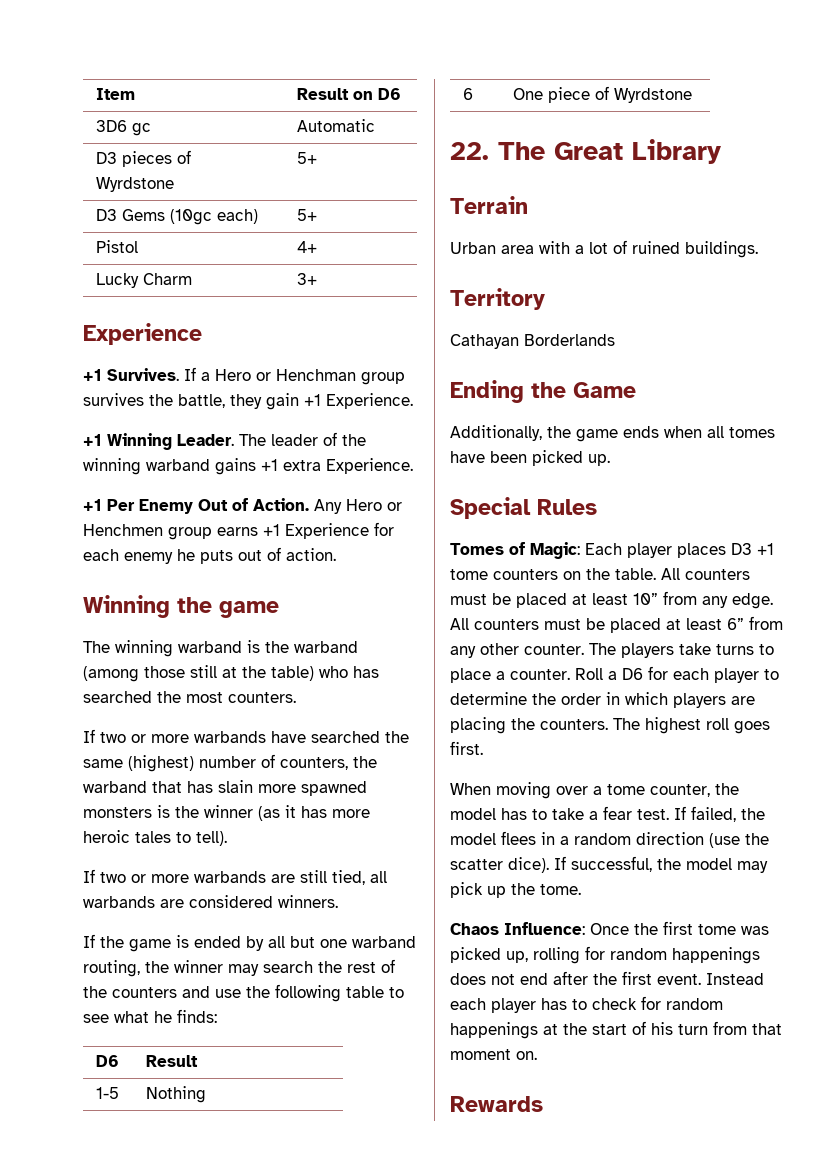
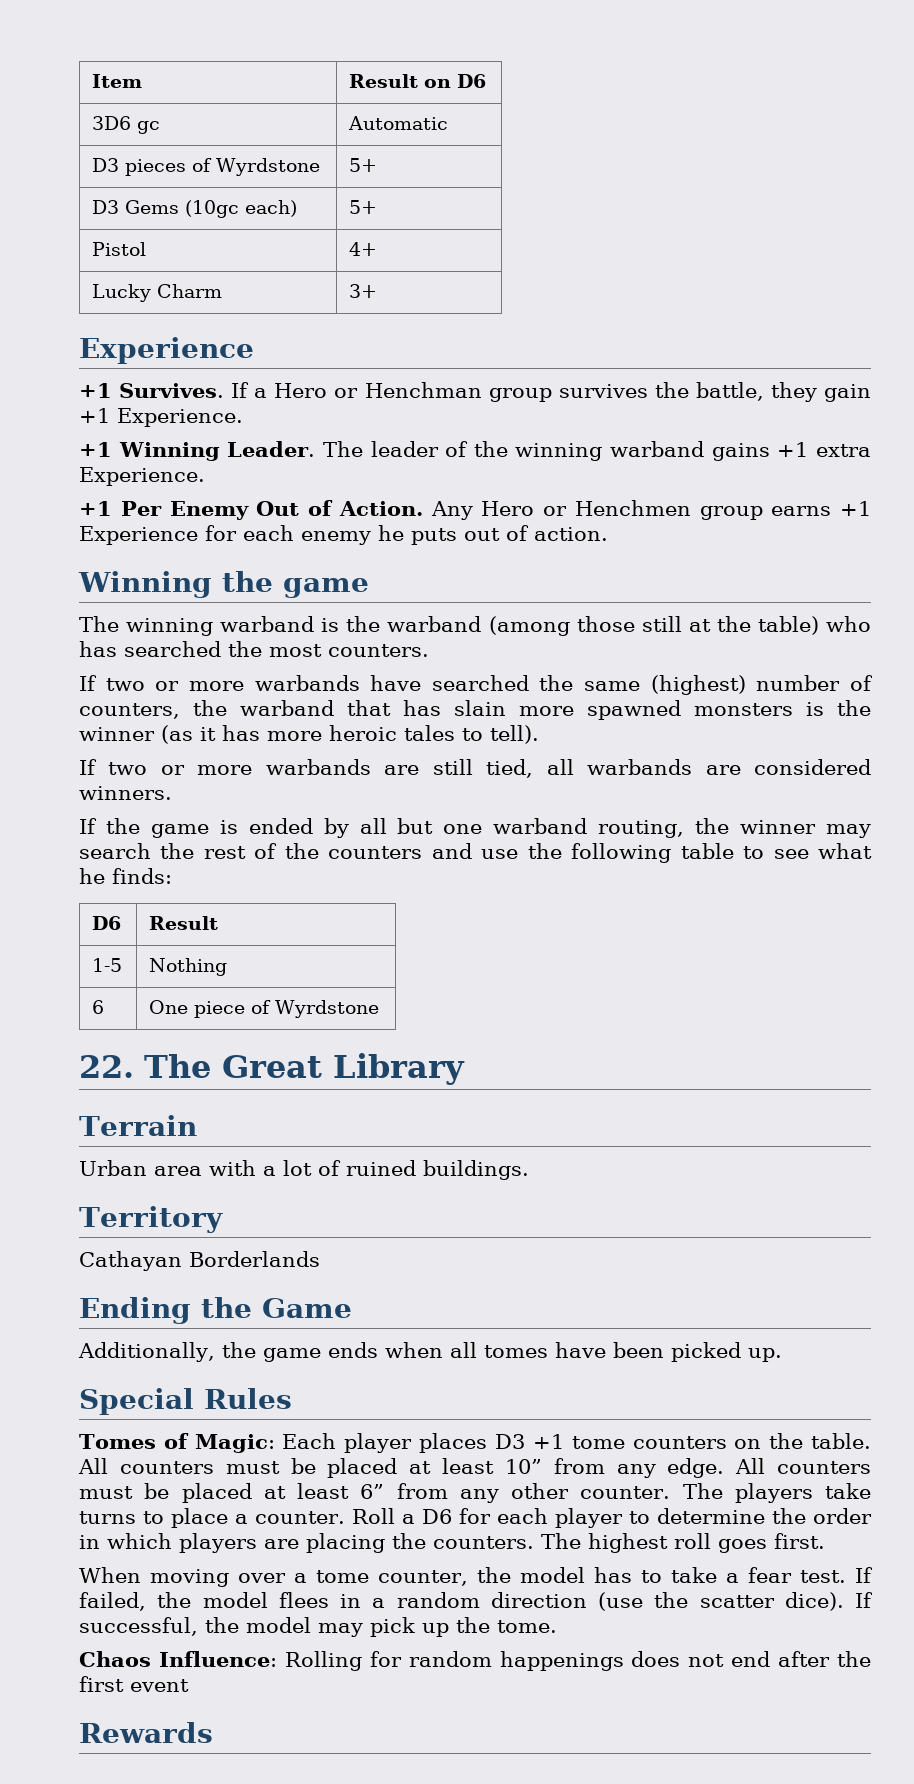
[590,921,769,935] [450,947,580,964] Once the first tome was picked up, rolling -> [284,1651,362,1671] Rolling
[657,973,764,985] [450,996,723,1013] [450,1021,782,1039] [450,1049,537,1060] event. Instead each player has to check for random happenings at the start of his turn from that moment on. -> [130,1679,189,1692] event

